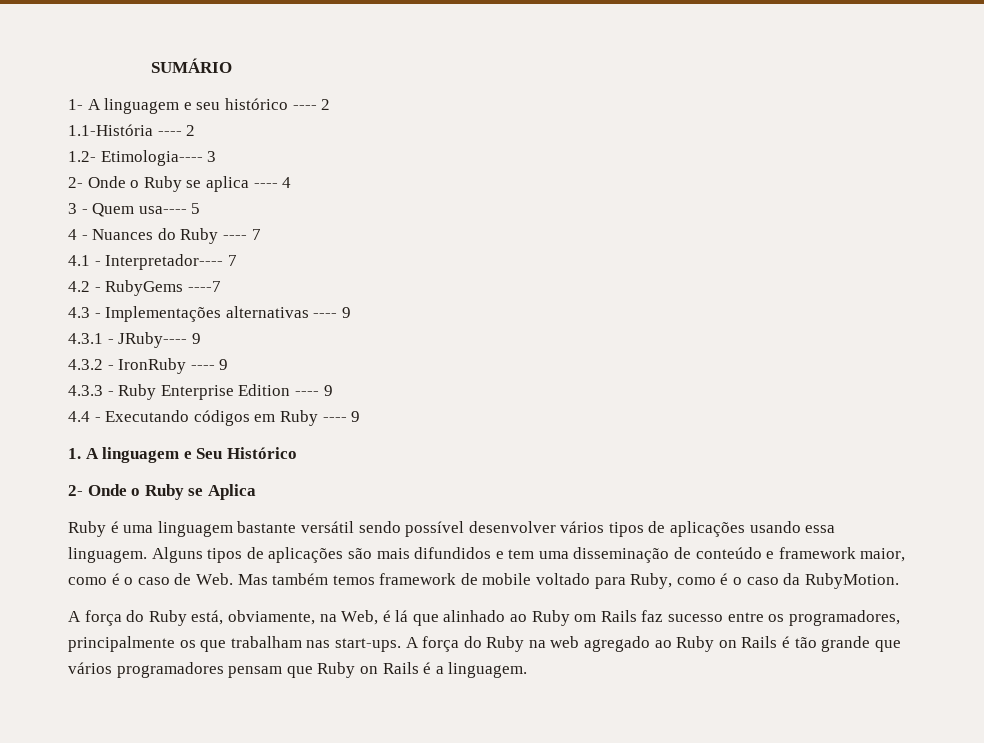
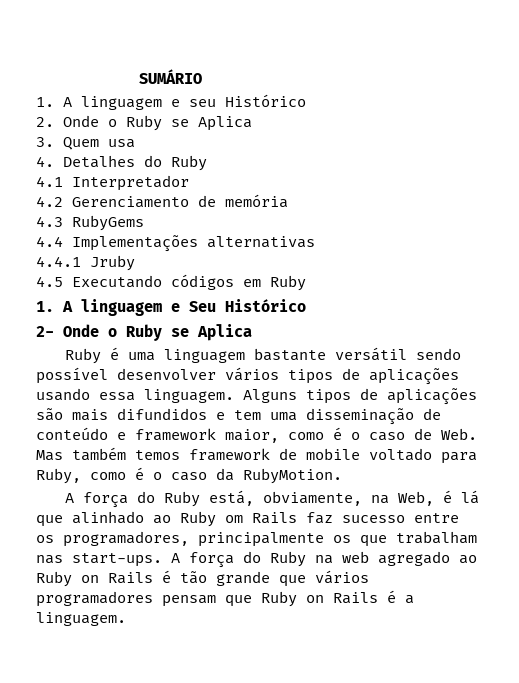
[68,99,83,110] 1- -> [36,97,54,107] 1.
[224,98,331,110] [68,124,196,136] [68,150,217,166] [68,176,292,192] [68,203,201,217] [68,228,261,244] histórico ---- 2 // 1.1-História ---- 2 // 1.2- Etimologia---- 3 // 2- Onde o Ruby se aplica ---- 4 // 3 - Quem usa---- 5 // 4 - Nuances do Ruby ---- 7 -> [225,94,306,107] [36,115,252,131] [36,137,135,150] [36,155,207,171] Histórico // 2. Onde o Ruby se Aplica // 3. Quem usa // 4. Detalhes do Ruby
[94,254,237,270] [68,280,221,296] - Interpretador---- 7 // 4.2 - RubyGems ----7 -> [72,175,189,191] [36,194,288,208] Interpretador // 4.2 Gerenciamento de memória
[94,313,101,318] - -> [72,215,144,231] [36,236,63,247] RubyGems // 4.4
[313,307,351,318] [68,332,201,348] [68,358,229,374] [68,384,333,400] [68,411,101,422] ---- 9 // 4.3.1 - JRuby---- 9 // 4.3.2 - IronRuby ---- 9 // 4.3.3 - Ruby Enterprise Edition ---- 9 // 4.4 - -> [36,255,135,271] [36,276,63,287] // 4.4.1 Jruby // 4.5
[322,411,361,422] ---- 9 -> (306, 283) none

